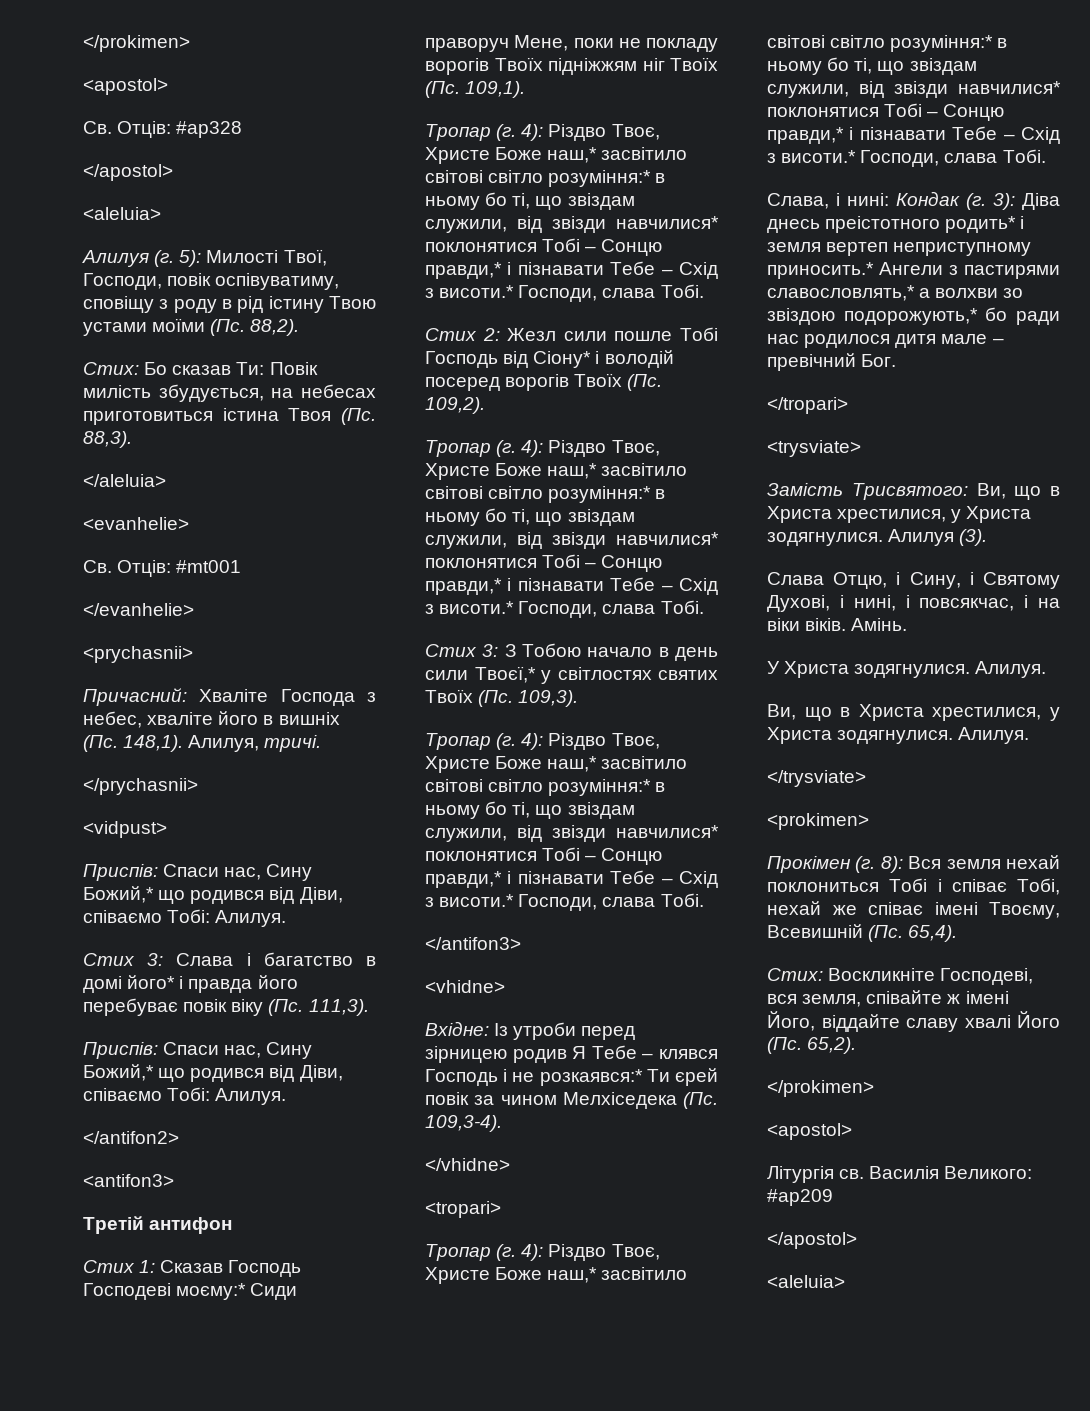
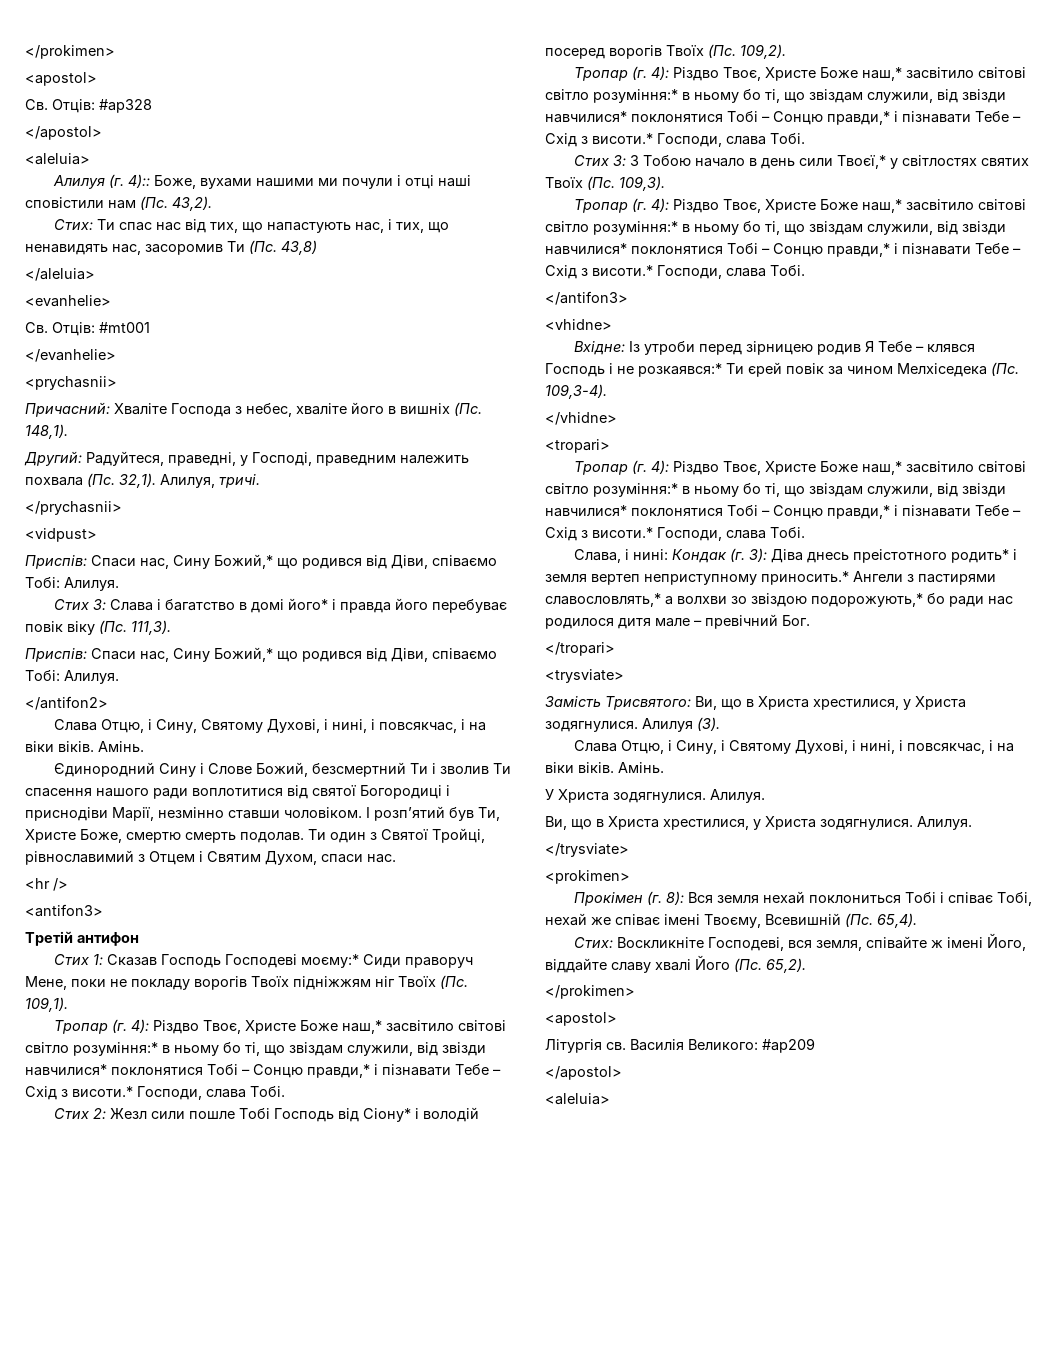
[179,249,327,267] [83,273,340,290] [83,296,376,313] [83,318,300,336] [83,362,318,375] [83,384,377,402] [83,408,377,425] [83,431,132,448] 5): Милості Твої, Господи, повік оспівуватиму, сповіщу з роду в рід істину Твою устами моїми (Пс. 88,2). // Стих: Бо сказав Ти: Повік милість збудується, на небесах приготовиться істина Твоя (Пс. 88,3). -> [127,174,471,189] [25,196,212,211] [53,219,449,233] [25,240,317,255] 4):: Боже, вухами нашими ми почули і отці наші сповістили нам (Пс. 43,2). // Стих: Ти спас нас від тих, що напастують нас, і тих, що ненавидять нас, засоромив Ти (Пс. 43,8)
(184, 743) none -> [24,451,469,466] [25,473,156,488] // Другий: Радуйтеся, праведні, у Господі, праведним належить похвала (Пс. 32,1).
(179, 1137) none -> [53,719,486,733] [25,741,144,752] [53,762,511,777] [25,785,450,799] [25,806,500,821] [25,828,485,843] [25,850,396,865] [25,878,68,891] // Слава Отцю, і Сину, Святому Духові, і нині, і повсякчас, і на віки віків. Амінь. // Єдинородний Сину і Слове Божий, безсмертний Ти і зволив Ти спасення нашого ради воплотитися від святої Богородиці і приснодіви Марії, незмінно ставши чоловіком. І розп’ятий був Ти, Христе Боже, смертю смерть подолав. Ти один з Святої Тройці, рівнославимий з Отцем і Святим Духом, спаси нас. // <hr />

